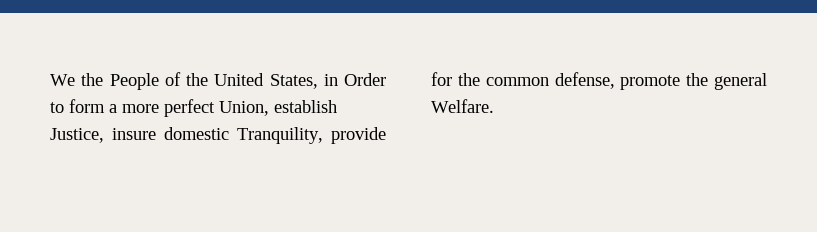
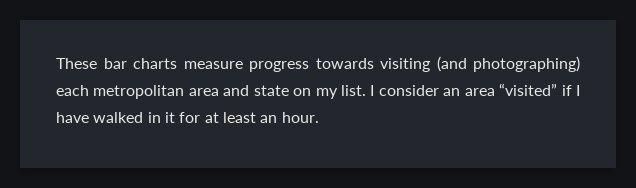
[50,72,386,90] [50,99,337,117] [50,127,386,144] [431,72,767,90] [431,99,494,113] We the People of the United States, in Order to form a more perfect Union, establish Justice, insure domestic Tranquility, provide for the common defense, promote the general Welfare. -> [56,56,580,72] [56,83,581,99] [56,112,319,123] These bar charts measure progress towards visiting (and photographing) each metropolitan area and state on my list. I consider an area “visited” if I have walked in it for at least an hour.

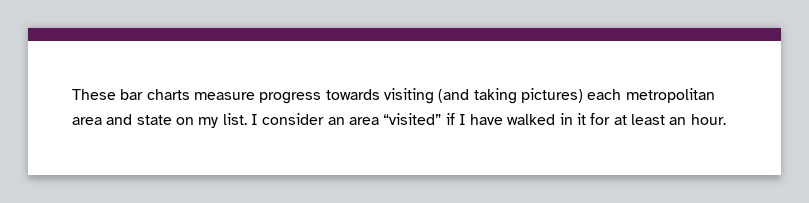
[473,56,580,72] photographing) -> [473,88,583,104] taking pictures)

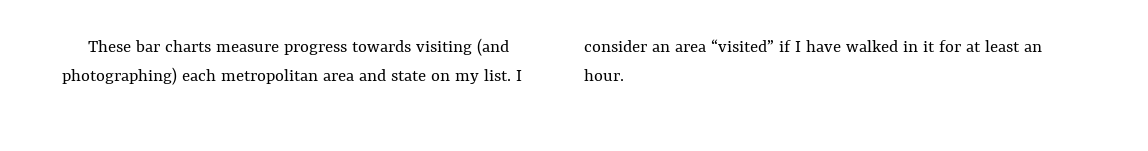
[473,88,583,104] taking pictures) -> [62,67,177,85] photographing)

